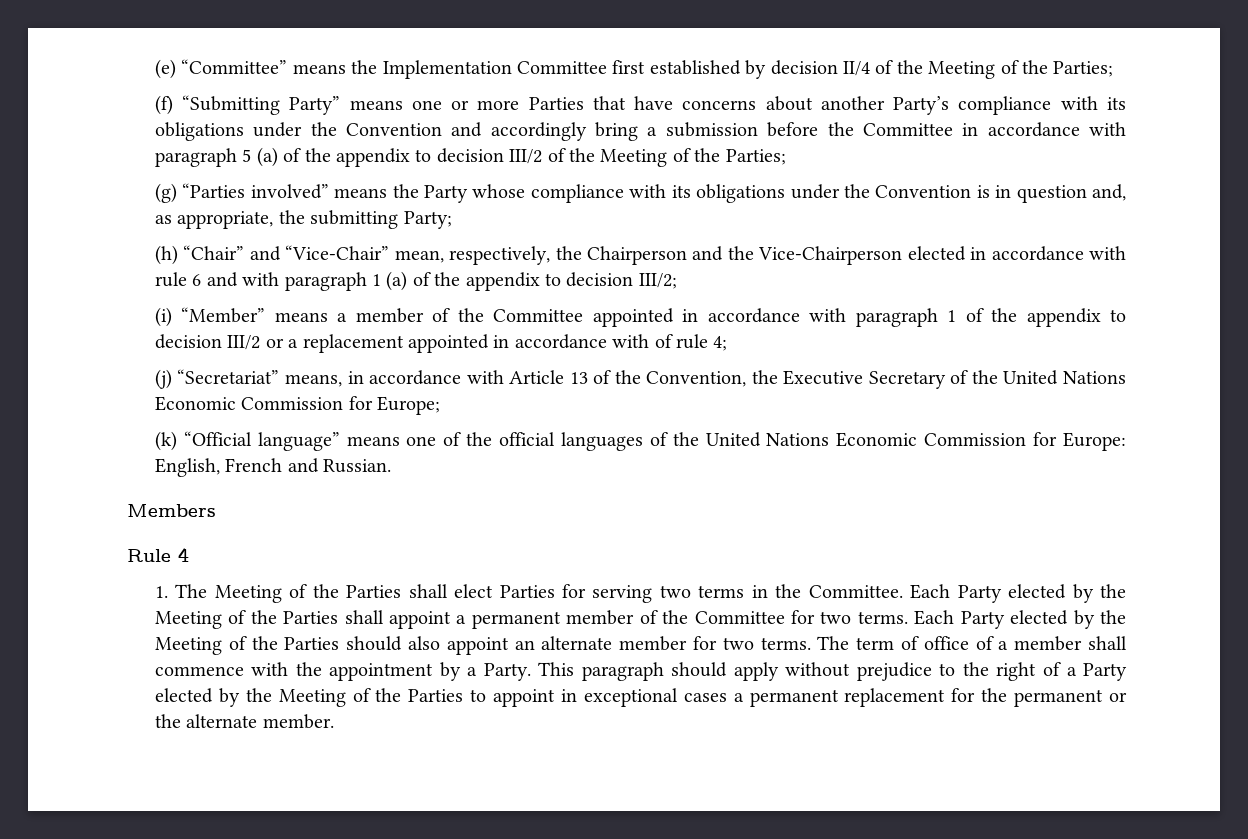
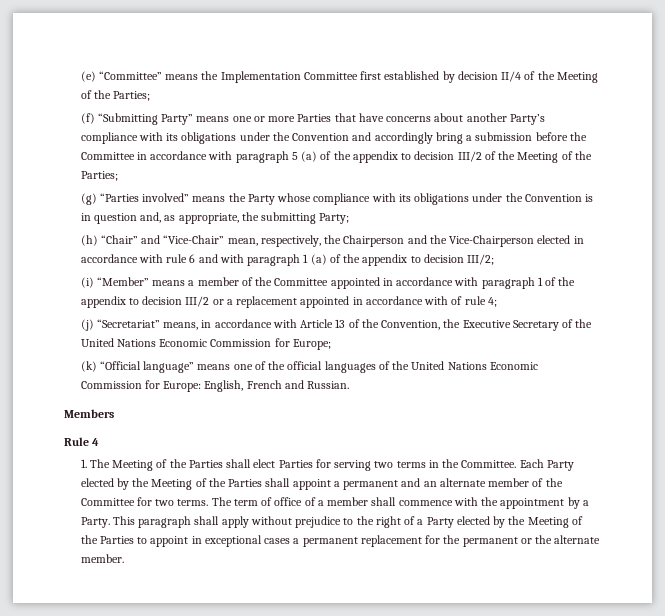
(561, 620) none -> [401,478,486,487] and an alternate
[914,610,1126,629] [154,636,811,655] Each Party elected by the Meeting of the Parties should also appoint an alternate member for two terms. -> (209, 502) none
[671,662,728,677] should -> [194,516,220,525] shall

